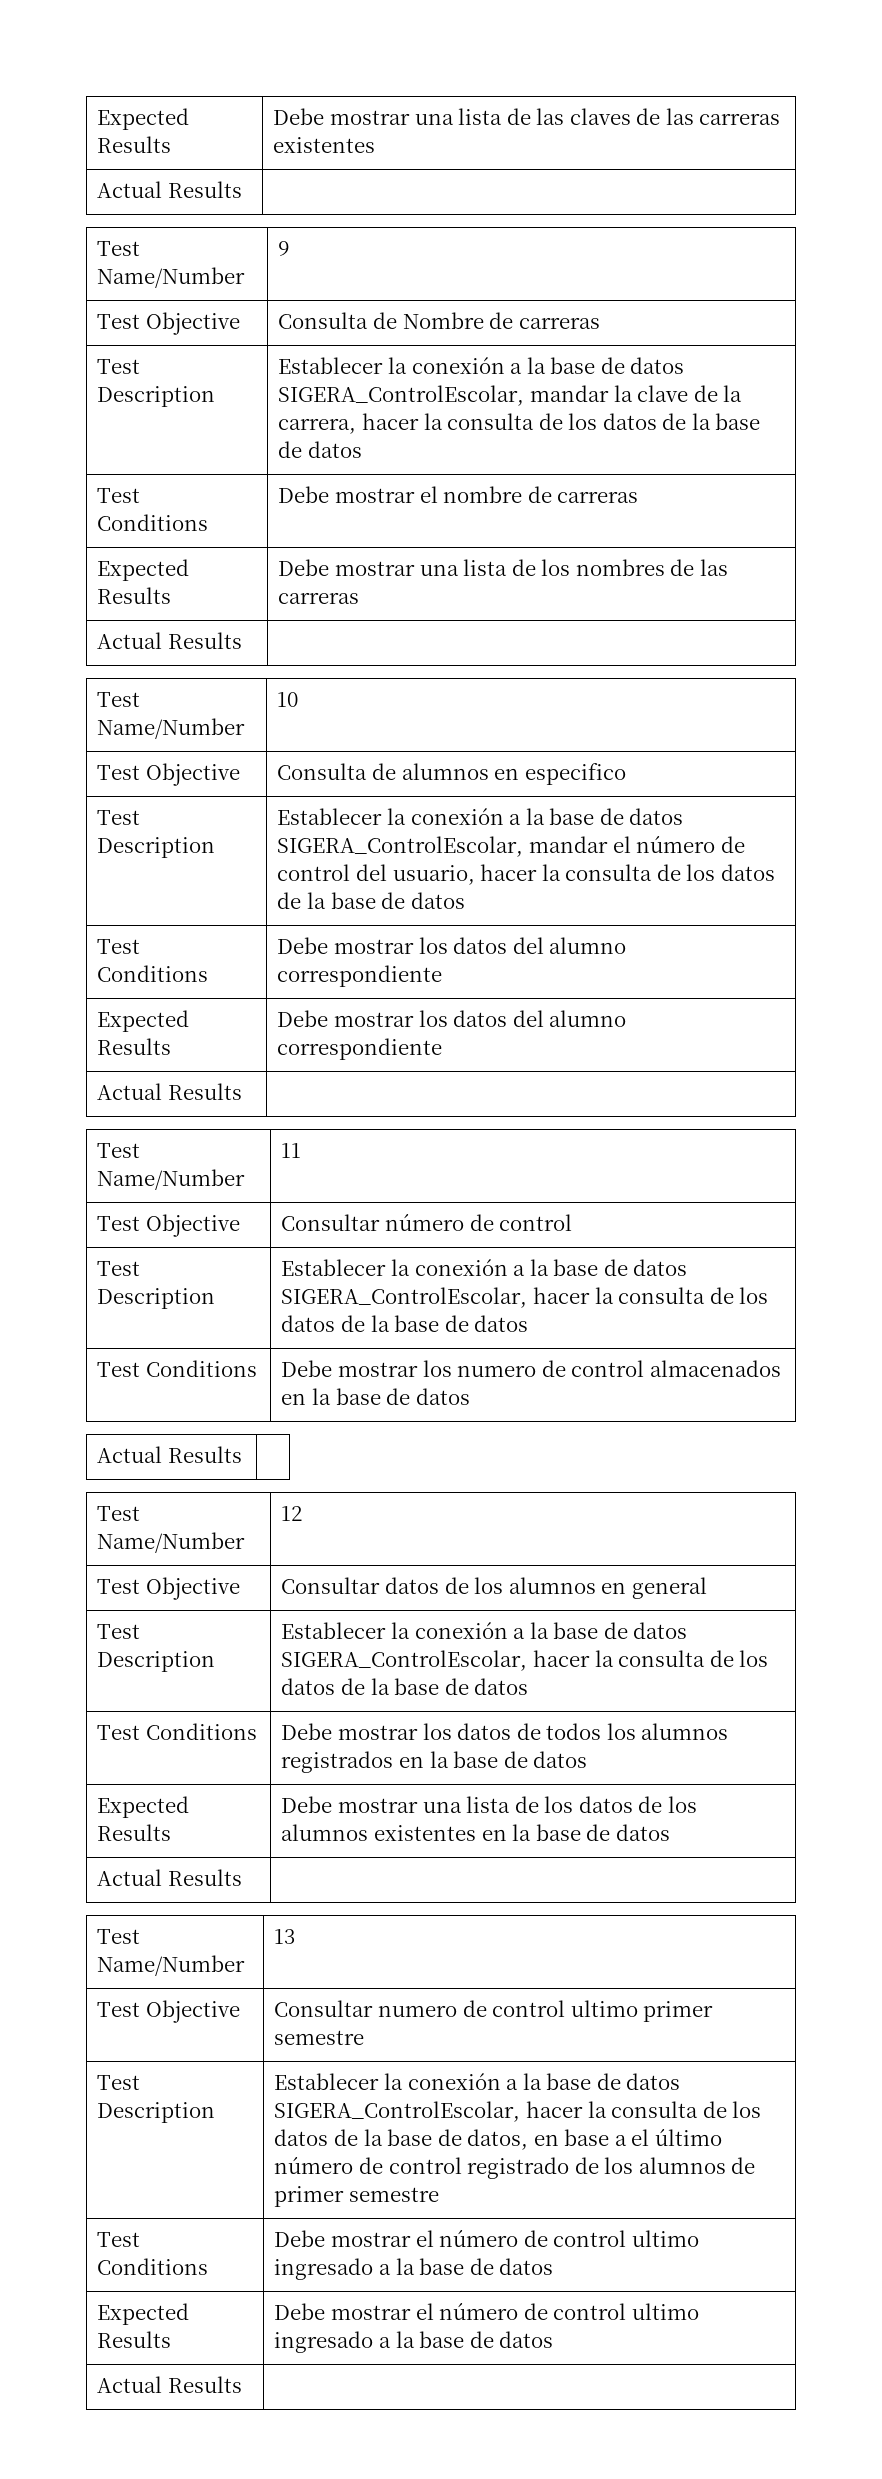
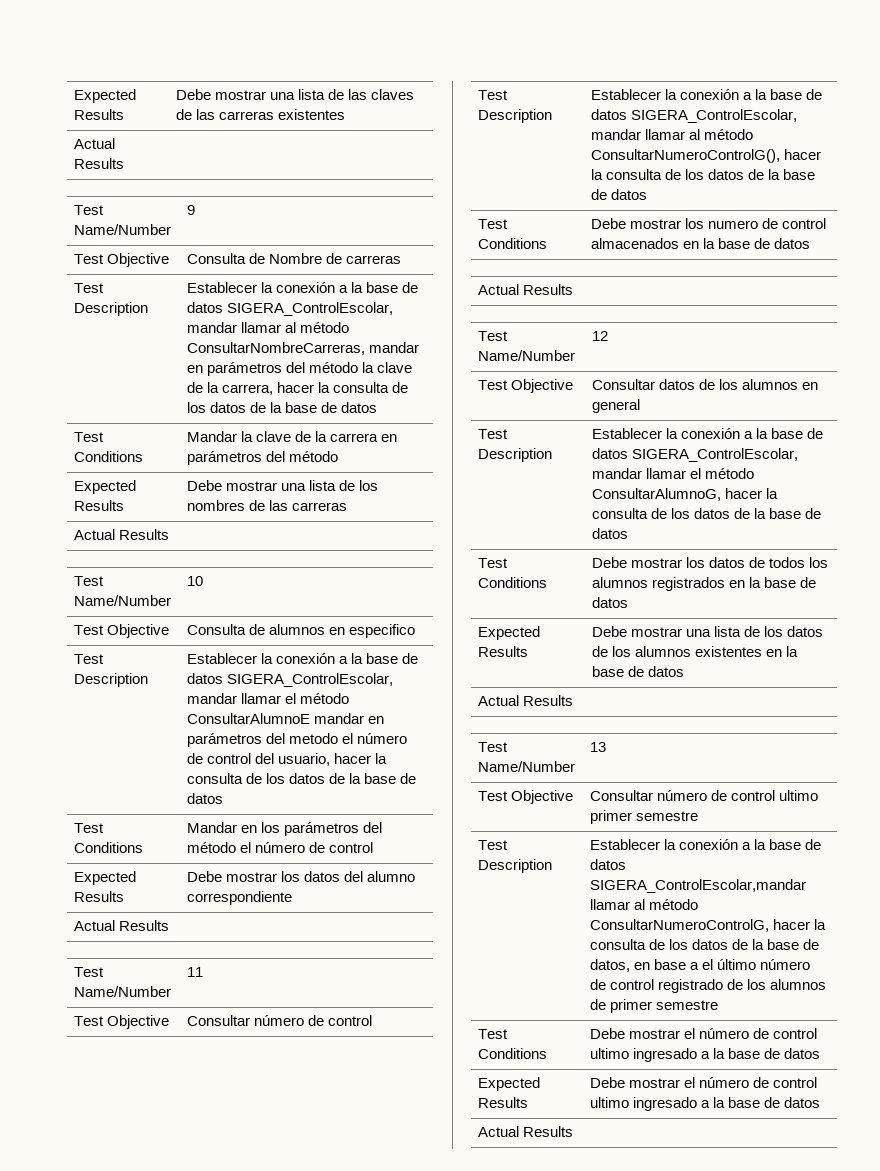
(609, 393) none -> [241,322,350,333] [186,342,420,355] [186,362,359,376] llamar al método ConsultarNombreCarreras, mandar en parámetros del método
[278,486,639,503] Debe mostrar el nombre de carreras -> [186,431,398,442] [186,451,339,465] Mandar la clave de la carrera en parámetros del método
(608, 844) none -> [241,693,350,704] [186,713,385,724] [186,733,339,747] llamar el método ConsultarAlumnoE mandar en parámetros del metodo
[277,937,627,954] [277,965,443,987] Debe mostrar los datos del alumno correspondiente -> [186,822,383,836] [186,842,374,853] Mandar en los parámetros del método el número de control
(528, 1297) none -> [590,129,754,140] [590,149,780,163] mandar llamar al método ConsultarNumeroControlG(),
(528, 1660) none -> [591,468,755,479] [591,488,721,501] mandar llamar el método ConsultarAlumnoG,
[377,2005,457,2017] numero -> [657,790,708,801] número
[274,2101,521,2122] SIGERA_ControlEscolar, -> [589,879,806,893] [589,899,699,910] [589,919,769,932] SIGERA_ControlEscolar,mandar llamar al método ConsultarNumeroControlG,

